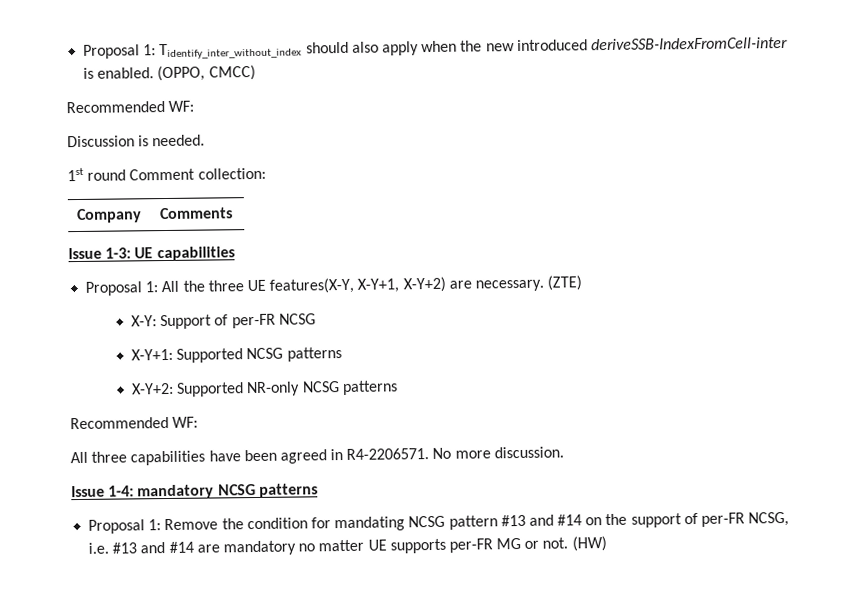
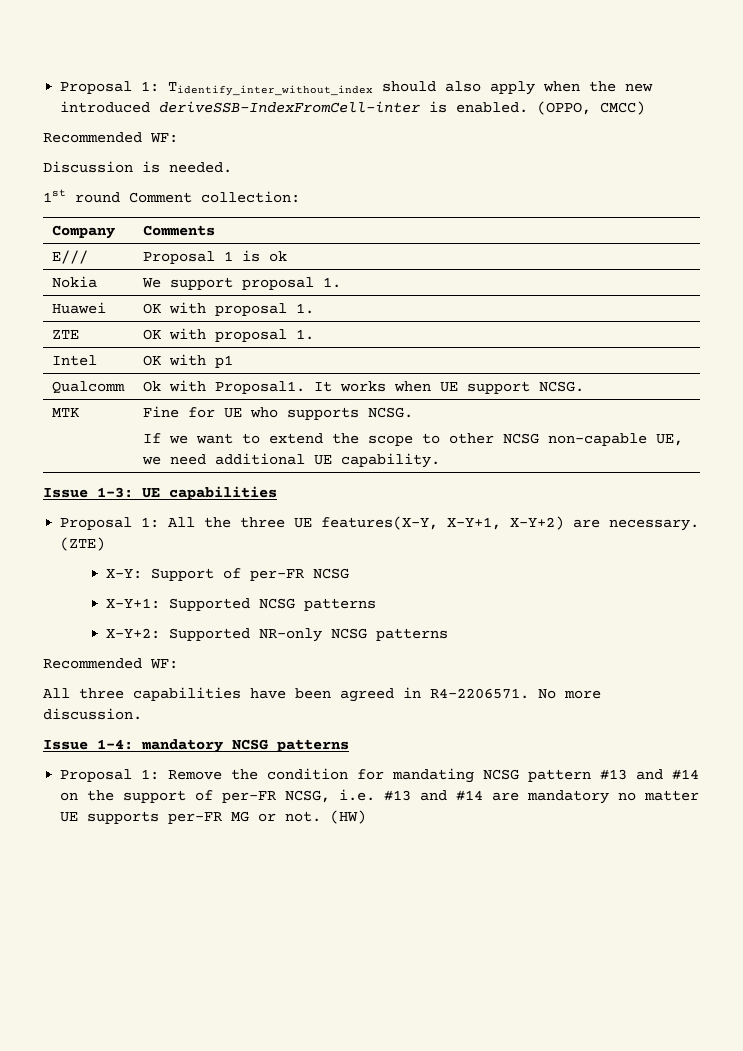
(234, 213) none -> [52,250,89,264] [143,250,288,264] [52,276,98,288] [142,277,342,290] [52,302,107,314] [143,302,315,316] [52,330,80,339] [143,328,315,342] [52,355,98,366] [143,354,234,368] [52,381,126,394] [143,380,585,394] [52,408,80,417] [143,406,414,420] [143,433,684,446] [142,453,441,468] // E/// | Proposal 1 is ok // Nokia | We support proposal 1. // Huawei | OK with proposal 1. // ZTE | OK with proposal 1. // Intel | OK with p1 // Qualcomm | Ok with Proposal1. It works when UE support NCSG. // MTK | Fine for UE who supports NCSG. // If we want to extend the scope to other NCSG non-capable UE, we need additional UE capability.

